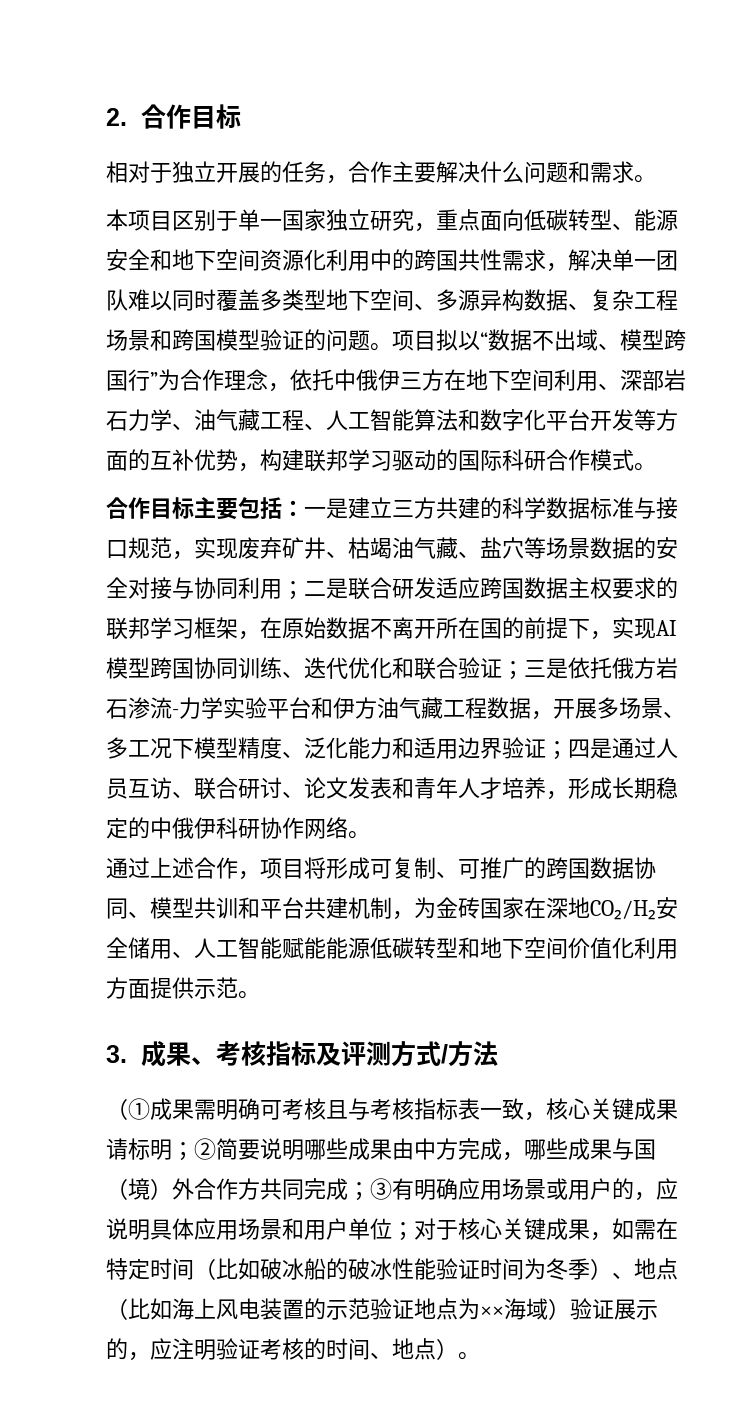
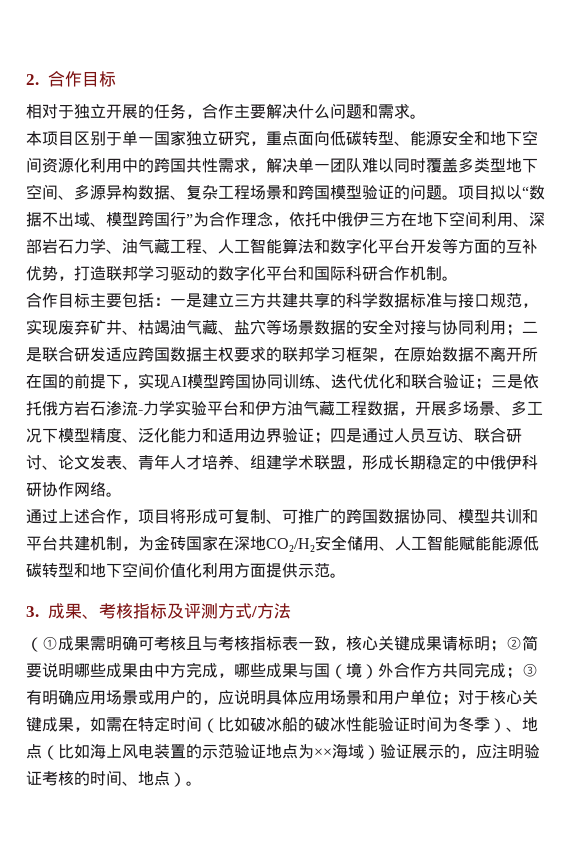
[260,449,304,471] 构建 -> [74,266,106,281] 打造
(458, 460) none -> [218,265,314,281] 数字化平台和
[590,449,634,471] 模式 -> [410,266,442,281] 机制
(480, 508) none -> [298,293,330,308] 共享
[392,777,414,799] 和 -> [122,465,138,470] 、
(546, 788) none -> [234,454,346,470] 、组建学术联盟

